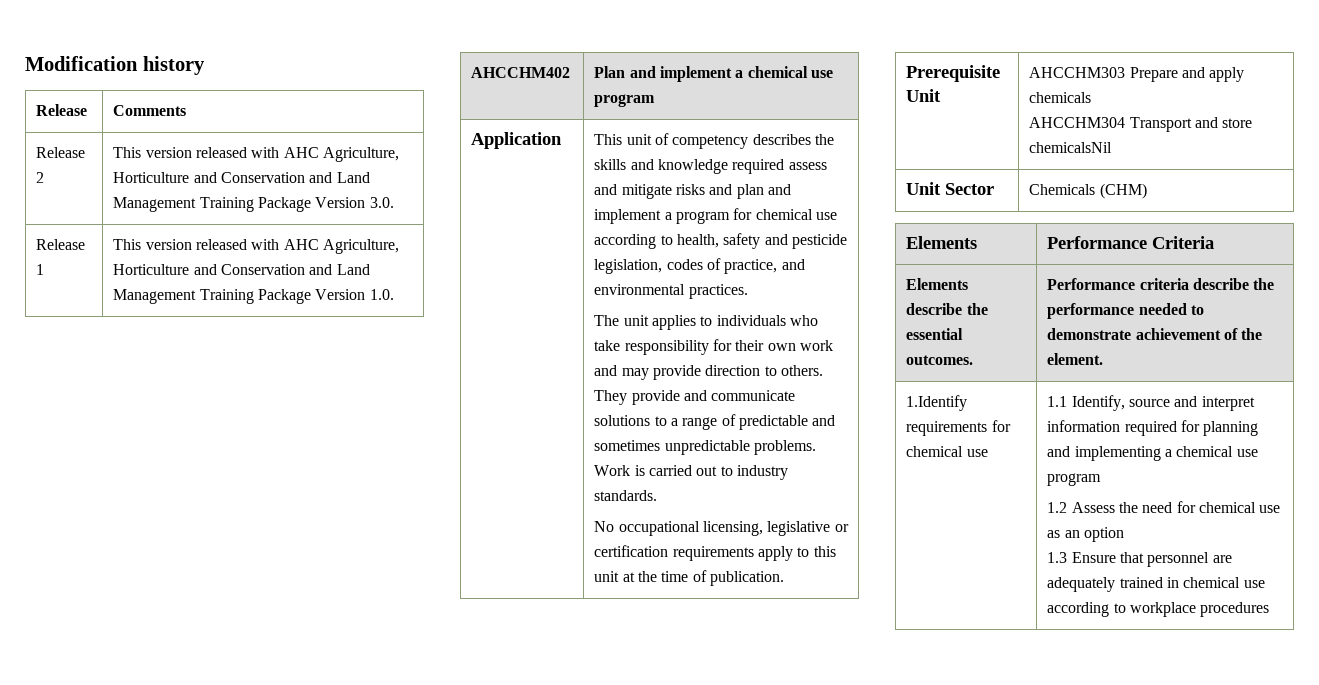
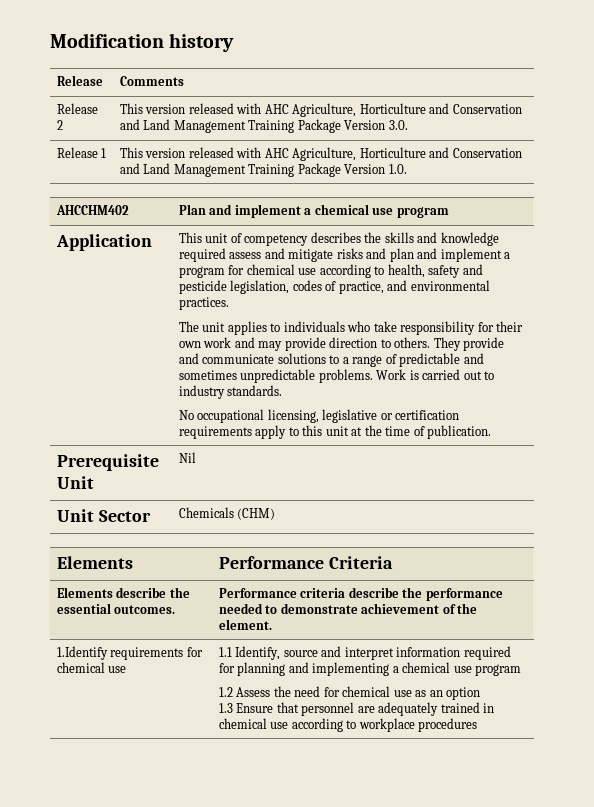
[1029,67,1245,82] [1029,92,1092,103] [1029,117,1253,132] [1029,142,1113,153] AHCCHM303 Prepare and apply chemicals // AHCCHM304 Transport and store chemicalsNil -> [178,452,196,463] Nil

